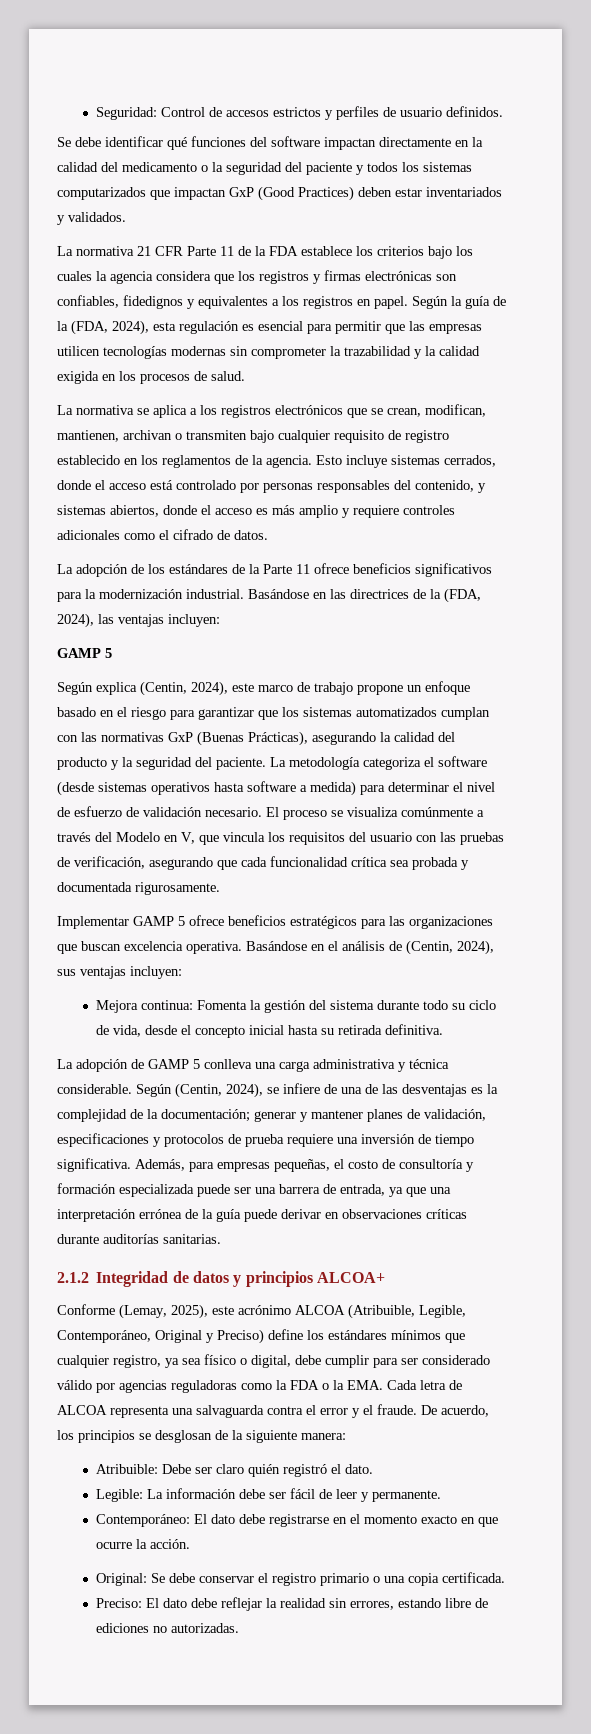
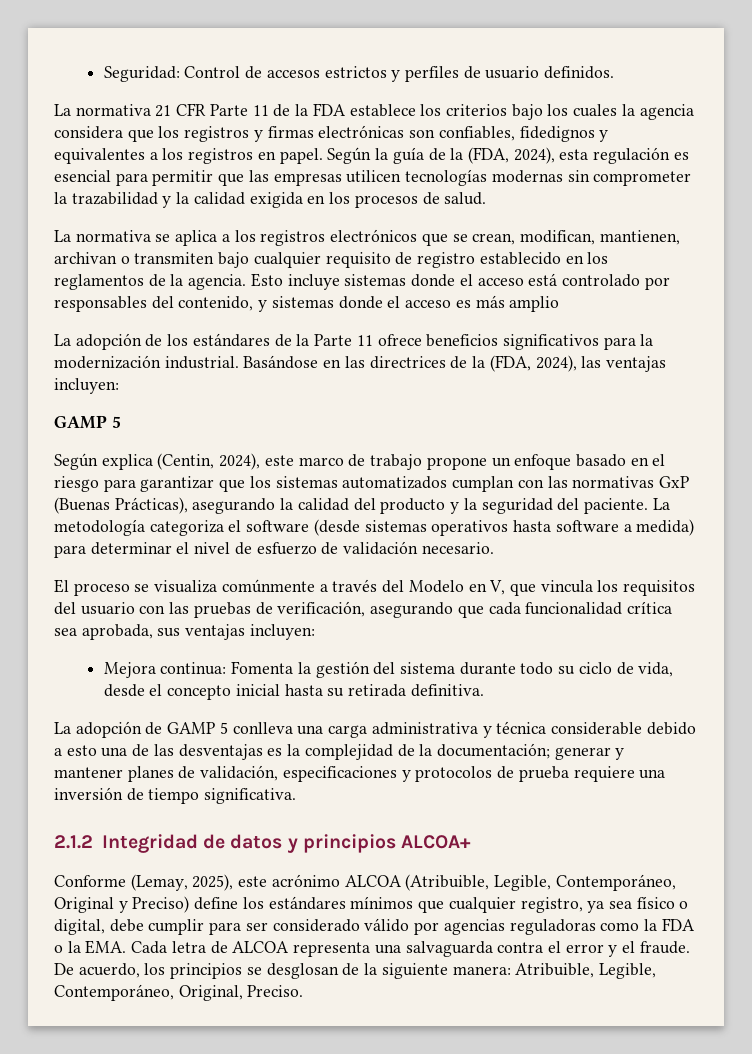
[57,136,483,150] [57,162,472,175] [57,186,502,201] [57,212,126,225] // Se debe identificar qué funciones del software impactan directamente en la calidad del medicamento o la seguridad del paciente y todos los sistemas computarizados que impactan GxP (Good Practices) deben estar inventariados y validados. -> (615, 72) none
[444,455,496,467] cerrados, -> (407, 280) none
[263,483,313,493] personas -> (670, 283) none
[110,505,159,517] abiertos, -> (334, 302) none
[342,505,455,518] [57,529,268,540] y requiere controles adicionales como el cifrado de datos. -> (560, 304) none
(262, 812) none -> (494, 548) //
[412,857,469,870] [57,882,220,895] [57,915,493,929] [57,940,494,955] probada y documentada rigurosamente. // Implementar GAMP 5 ofrece beneficios estratégicos para las organizaciones que buscan excelencia operativa. Basándose en el análisis de (Centin, 2024), -> [81,624,153,640] aprobada,
[57,1083,337,1098] considerable. Según (Centin, 2024), se infiere de -> [550,722,696,735] [54,745,97,756] considerable debido a esto
[135,1159,474,1172] [57,1183,451,1197] [57,1209,467,1222] [57,1234,221,1244] Además, para empresas pequeñas, el costo de consultoría y formación especializada puede ser una barrera de entrada, ya que una interpretación errónea de la guía puede derivar en observaciones críticas durante auditorías sanitarias. -> (297, 796) none
[96,1464,374,1477] [96,1488,442,1502] [96,1514,499,1527] [96,1539,191,1549] [96,1572,506,1586] [96,1597,489,1611] [96,1623,240,1633] // Atribuible: Debe ser claro quién registró el dato. // Legible: La información debe ser fácil de leer y permanente. // Contemporáneo: El dato debe registrarse en el momento exacto en que ocurre la acción. // Original: Se debe conservar el registro primario o una copia certificada. // Preciso: El dato debe reflejar la realidad sin errores, estando libre de ediciones no autorizadas. -> [515,963,656,979] [54,984,304,1001] Atribuible, Legible, Contemporáneo, Original, Preciso.

